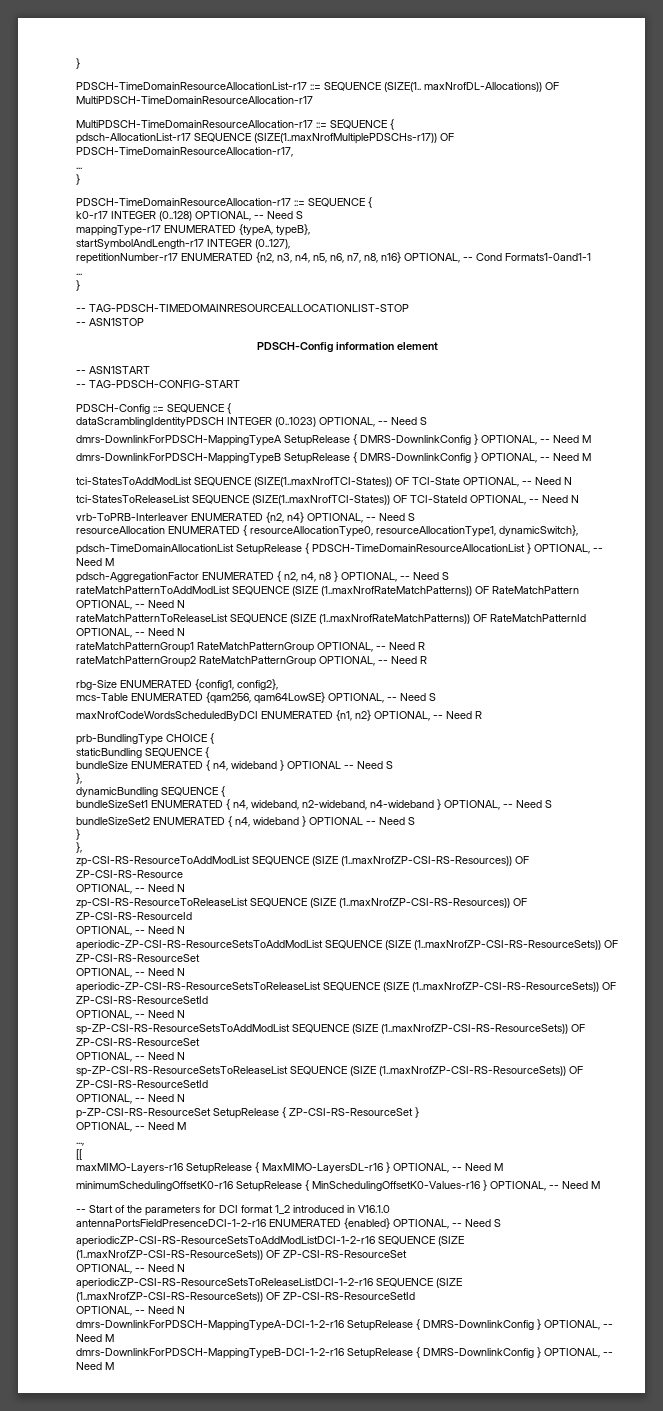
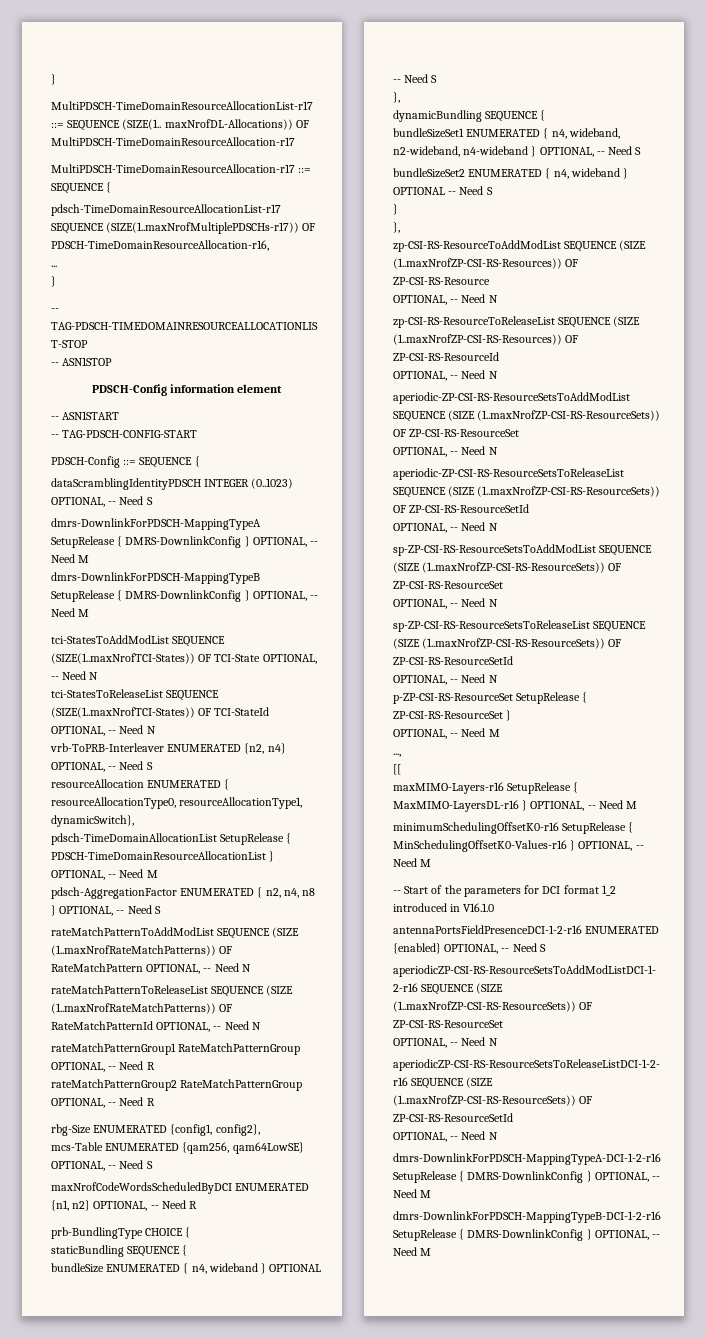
[76,58,80,69] [76,82,307,90] } // PDSCH-TimeDomainResourceAllocationList-r17 -> [51,74,56,85] [51,101,313,110] } // MultiPDSCH-TimeDomainResourceAllocationList-r17
[76,133,191,144] pdsch-AllocationList-r17 -> [51,204,281,216] pdsch-TimeDomainResourceAllocationList-r17
[76,147,293,157] [76,167,82,169] [76,174,80,185] [76,197,372,208] [76,211,303,221] [76,224,310,236] [76,239,290,249] [76,252,591,264] PDSCH-TimeDomainResourceAllocation-r17, // ... // } // PDSCH-TimeDomainResourceAllocation-r17 ::= SEQUENCE { // k0-r17 INTEGER (0..128) OPTIONAL, -- Need S // mappingType-r17 ENUMERATED {typeA, typeB}, // startSymbolAndLength-r17 INTEGER (0..127), // repetitionNumber-r17 ENUMERATED {n2, n3, n4, n5, n6, n7, n8, n16} OPTIONAL, -- Cond Formats1-0and1-1 -> [51,240,269,251] PDSCH-TimeDomainResourceAllocation-r16,

